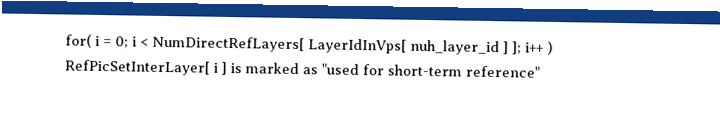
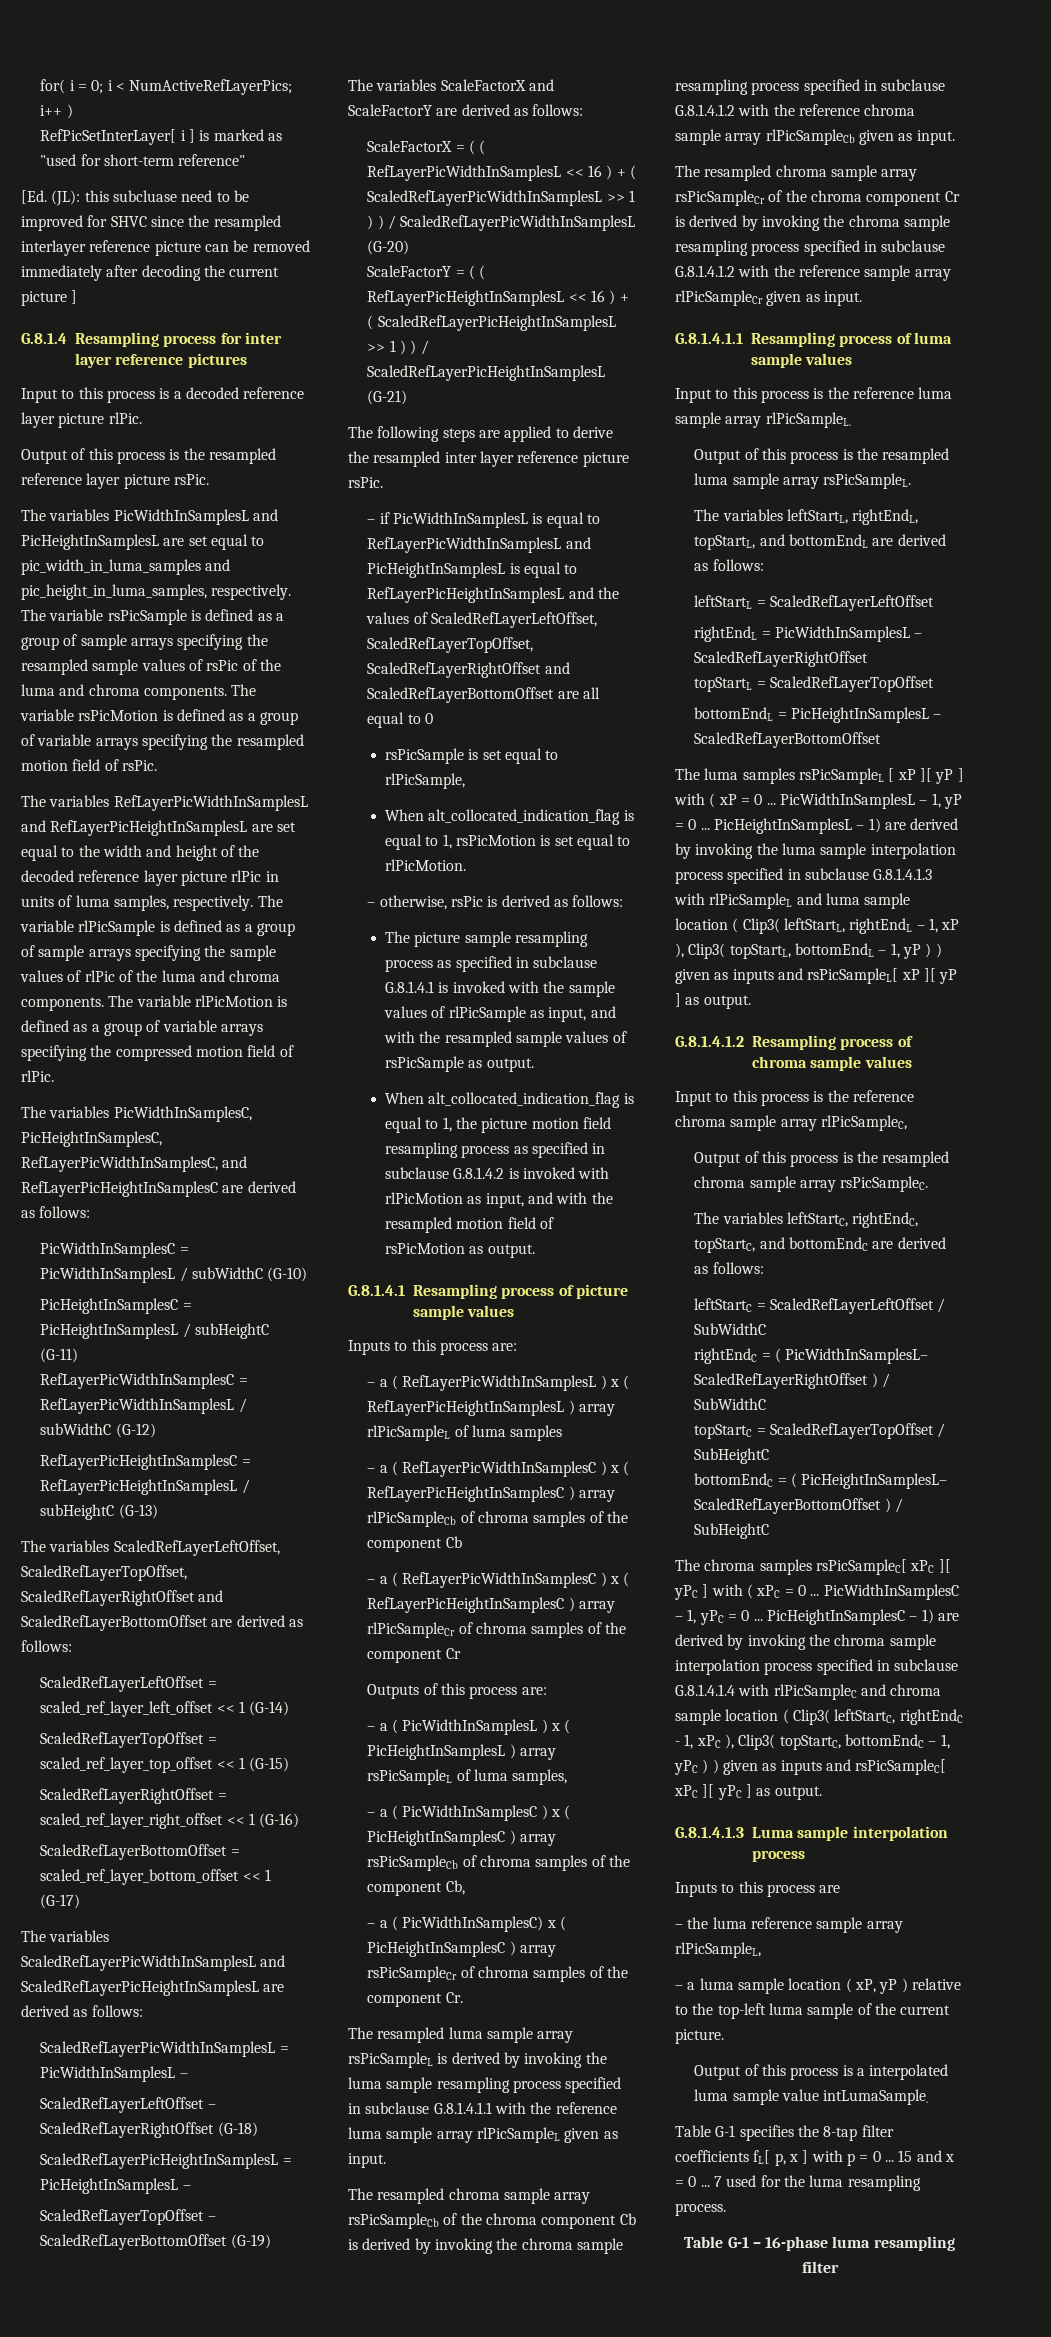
[151,35,522,56] NumDirectRefLayers[ LayerIdInVps[ nuh_layer_id ] ]; -> [129,79,293,95] NumActiveRefLayerPics;
(540, 71) none -> [21,190,249,206] [21,215,281,231] [21,240,310,256] [21,265,280,281] [21,290,78,306] [21,332,282,347] [75,353,247,368] [21,387,305,403] [21,412,142,428] [21,448,276,464] [21,473,209,489] [21,509,278,525] [21,534,265,550] [21,559,231,575] [21,584,292,600] [21,609,284,625] [21,634,268,650] [21,659,281,675] [21,684,257,700] [20,709,298,725] [21,734,304,750] [21,759,157,771] [21,795,308,811] [21,820,296,836] [21,845,260,861] [21,870,279,886] [21,895,283,911] [20,920,295,936] [21,945,276,961] [20,970,281,982] [21,995,288,1011] [21,1020,263,1036] [21,1045,294,1061] [21,1070,54,1082] [21,1106,252,1122] [21,1131,162,1147] [21,1156,248,1172] [21,1181,296,1197] [21,1206,91,1218] [40,1242,189,1258] [40,1267,308,1283] [40,1298,192,1314] [40,1323,270,1339] [40,1348,79,1363] [40,1373,248,1389] [40,1398,247,1414] [40,1423,156,1438] [40,1454,251,1470] [40,1479,250,1495] [40,1504,158,1520] [21,1540,280,1556] [21,1565,187,1581] [21,1590,224,1606] [21,1615,303,1631] [21,1640,72,1652] [40,1676,217,1692] [40,1701,290,1717] [40,1732,217,1748] [40,1757,290,1773] [40,1788,227,1804] [40,1813,300,1829] [40,1844,240,1860] [40,1869,272,1885] [40,1894,81,1909] [21,1930,110,1942] [21,1955,286,1971] [21,1980,285,1996] [21,2005,143,2017] [40,2041,289,2057] [40,2066,188,2082] [40,2097,216,2113] [40,2122,258,2138] [40,2153,292,2169] [40,2178,191,2194] [40,2209,216,2225] [40,2234,271,2250] [348,79,554,91] [348,104,584,116] [367,140,486,155] [367,165,637,181] [367,190,636,206] [367,215,636,231] [367,240,410,255] [367,265,486,280] [367,290,629,306] [367,315,616,331] [367,340,429,355] [367,365,606,381] [367,390,408,405] [348,426,613,442] [348,451,629,467] [348,477,383,488] [367,512,601,528] [367,537,591,553] [367,562,578,578] [367,587,620,603] [366,612,598,628] [367,637,534,653] [367,662,570,678] [367,687,601,703] [367,712,434,728] [385,748,559,764] [385,773,466,789] [385,809,634,825] [385,834,631,850] [385,859,467,871] [367,895,624,910] [385,931,588,947] [385,956,598,972] [385,981,615,997] [384,1006,616,1022] [384,1031,627,1047] [385,1056,534,1072] [385,1092,634,1108] [385,1117,611,1133] [385,1142,606,1158] [385,1167,610,1179] [385,1192,613,1208] [385,1217,554,1233] [385,1243,535,1258] [348,1284,628,1299] [413,1305,515,1320] [348,1339,518,1355] [367,1375,630,1391] [367,1400,616,1416] [367,1425,563,1441] [367,1461,630,1477] [367,1486,616,1502] [367,1511,629,1527] [367,1536,462,1552] [367,1572,630,1588] [367,1597,616,1613] [367,1622,627,1638] [367,1648,461,1663] [367,1683,547,1699] [367,1719,571,1735] [367,1744,557,1760] [367,1769,568,1785] [367,1805,571,1821] [367,1830,557,1846] [367,1855,631,1871] [367,1880,465,1896] [367,1916,567,1932] [367,1941,557,1957] [367,1966,629,1982] [367,1992,463,2007] [348,2027,574,2043] [348,2052,607,2068] [348,2077,622,2093] [348,2102,617,2114] [348,2127,618,2143] [348,2153,386,2168] [348,2188,591,2204] [348,2213,636,2229] [348,2238,623,2254] [675,79,946,95] [675,104,916,116] [675,129,955,145] [675,165,918,181] [675,190,960,206] [675,215,950,231] [675,240,946,256] [675,265,951,281] [675,290,862,306] [675,332,952,347] [751,353,853,368] [675,387,953,403] [675,412,851,428] [694,448,950,464] [694,473,912,489] [694,509,919,525] [694,534,946,550] [694,559,764,571] [694,595,935,611] [694,626,923,642] [694,651,869,667] [694,676,935,692] [694,707,942,723] [694,732,882,748] [675,768,964,784] [674,793,962,809] [675,818,959,834] [675,843,956,859] [675,868,933,884] [674,893,911,909] [675,918,960,934] [675,943,942,959] [675,968,958,984] [675,993,751,1009] [675,1035,913,1050] [752,1056,912,1071] [675,1090,914,1106] [675,1115,907,1131] [694,1151,950,1167] [694,1176,929,1192] [694,1212,919,1228] [694,1237,946,1253] [694,1262,764,1274] [694,1298,946,1314] [694,1323,767,1335] [694,1348,929,1364] [694,1373,891,1389] [694,1398,767,1410] [694,1423,946,1439] [694,1448,770,1464] [694,1473,948,1489] [694,1498,904,1514] [694,1523,770,1539] [675,1559,951,1575] [674,1584,959,1600] [675,1609,959,1625] [675,1634,936,1650] [675,1659,959,1675] [675,1684,942,1700] [675,1709,963,1725] [675,1734,950,1750] [674,1759,947,1775] [674,1784,822,1800] [675,1826,948,1841] [752,1850,805,1862] [675,1881,841,1897] [675,1917,903,1933] [675,1942,761,1958] [675,1978,961,1994] [675,2003,951,2019] [675,2029,724,2044] [694,2064,949,2080] [694,2089,929,2105] [675,2125,894,2141] [675,2150,954,2166] [675,2175,921,2191] [675,2203,726,2216] [684,2236,955,2251] [801,2261,839,2273] // [Ed. (JL): this subcluase need to be improved for SHVC since the resampled interlayer reference picture can be removed immediately after decoding the current picture ] // G.8.1.4 Resampling process for inter layer reference pictures // Input to this process is a decoded reference layer picture rlPic. // Output of this process is the resampled reference layer picture rsPic. // The variables PicWidthInSamplesL and PicHeightInSamplesL are set equal to pic_width_in_luma_samples and pic_height_in_luma_samples, respectively. The variable rsPicSample is defined as a group of sample arrays specifying the resampled sample values of rsPic of the luma and chroma components. The variable rsPicMotion is defined as a group of variable arrays specifying the resampled motion field of rsPic. // The variables RefLayerPicWidthInSamplesL and RefLayerPicHeightInSamplesL are set equal to the width and height of the decoded reference layer picture rlPic in units of luma samples, respectively. The variable rlPicSample is defined as a group of sample arrays specifying the sample values of rlPic of the luma and chroma components. The variable rlPicMotion is defined as a group of variable arrays specifying the compressed motion field of rlPic. // The variables PicWidthInSamplesC, PicHeightInSamplesC, RefLayerPicWidthInSamplesC, and RefLayerPicHeightInSamplesC are derived as follows: // PicWidthInSamplesC = PicWidthInSamplesL / subWidthC (G-10) // PicHeightInSamplesC = PicHeightInSamplesL / subHeightC (G-11) // RefLayerPicWidthInSamplesC = RefLayerPicWidthInSamplesL / subWidthC (G-12) // RefLayerPicHeightInSamplesC = RefLayerPicHeightInSamplesL / subHeightC (G-13) // The variables ScaledRefLayerLeftOffset, ScaledRefLayerTopOffset, ScaledRefLayerRightOffset and ScaledRefLayerBottomOffset are derived as follows: // ScaledRefLayerLeftOffset = scaled_ref_layer_left_offset << 1 (G-14) // ScaledRefLayerTopOffset = scaled_ref_layer_top_offset << 1 (G-15) // ScaledRefLayerRightOffset = scaled_ref_layer_right_offset << 1 (G-16) // ScaledRefLayerBottomOffset = scaled_ref_layer_bottom_offset << 1 (G-17) // The variables ScaledRefLayerPicWidthInSamplesL and ScaledRefLayerPicHeightInSamplesL are derived as follows: // ScaledRefLayerPicWidthInSamplesL = PicWidthInSamplesL – // ScaledRefLayerLeftOffset – ScaledRefLayerRightOffset (G-18) // ScaledRefLayerPicHeightInSamplesL = PicHeightInSamplesL – // ScaledRefLayerTopOffset – ScaledRefLayerBottomOffset (G-19) // The variables ScaleFactorX and ScaleFactorY are derived as follows: // ScaleFactorX = ( ( RefLayerPicWidthInSamplesL << 16 ) + ( ScaledRefLayerPicWidthInSamplesL >> 1 ) ) / ScaledRefLayerPicWidthInSamplesL (G-20) // ScaleFactorY = ( ( RefLayerPicHeightInSamplesL << 16 ) + ( ScaledRefLayerPicHeightInSamplesL >> 1 ) ) / ScaledRefLayerPicHeightInSamplesL (G-21) // The following steps are applied to derive the resampled inter layer reference picture rsPic. // – if PicWidthInSamplesL is equal to RefLayerPicWidthInSamplesL and PicHeightInSamplesL is equal to RefLayerPicHeightInSamplesL and the values of ScaledRefLayerLeftOffset, ScaledRefLayerTopOffset, ScaledRefLayerRightOffset and ScaledRefLayerBottomOffset are all equal to 0 // rsPicSample is set equal to rlPicSample, // When alt_collocated_indication_flag is equal to 1, rsPicMotion is set equal to rlPicMotion. // – otherwise, rsPic is derived as follows: // The picture sample resampling process as specified in subclause G.8.1.4.1 is invoked with the sample values of rlPicSample as input, and with the resampled sample values of rsPicSample as output. // When alt_collocated_indication_flag is equal to 1, the picture motion field resampling process as specified in subclause G.8.1.4.2 is invoked with rlPicMotion as input, and with the resampled motion field of rsPicMotion as output. // G.8.1.4.1 Resampling process of picture sample values // Inputs to this process are: // – a ( RefLayerPicWidthInSamplesL ) x ( RefLayerPicHeightInSamplesL ) array rlPicSampleL of luma samples // – a ( RefLayerPicWidthInSamplesC ) x ( RefLayerPicHeightInSamplesC ) array rlPicSampleCb of chroma samples of the component Cb // – a ( RefLayerPicWidthInSamplesC ) x ( RefLayerPicHeightInSamplesC ) array rlPicSampleCr of chroma samples of the component Cr // Outputs of this process are: // – a ( PicWidthInSamplesL ) x ( PicHeightInSamplesL ) array rsPicSampleL of luma samples, // – a ( PicWidthInSamplesC ) x ( PicHeightInSamplesC ) array rsPicSampleCb of chroma samples of the component Cb, // – a ( PicWidthInSamplesC) x ( PicHeightInSamplesC ) array rsPicSampleCr of chroma samples of the component Cr. // The resampled luma sample array rsPicSampleL is derived by invoking the luma sample resampling process specified in subclause G.8.1.4.1.1 with the reference luma sample array rlPicSampleL given as input. // The resampled chroma sample array rsPicSampleCb of the chroma component Cb is derived by invoking the chroma sample resampling process specified in subclause G.8.1.4.1.2 with the reference chroma sample array rlPicSampleCb given as input. // The resampled chroma sample array rsPicSampleCr of the chroma component Cr is derived by invoking the chroma sample resampling process specified in subclause G.8.1.4.1.2 with the reference sample array rlPicSampleCr given as input. // G.8.1.4.1.1 Resampling process of luma sample values // Input to this process is the reference luma sample array rlPicSampleL. // Output of this process is the resampled luma sample array rsPicSampleL. // The variables leftStartL, rightEndL, topStartL, and bottomEndL are derived as follows: // leftStartL = ScaledRefLayerLeftOffset // rightEndL = PicWidthInSamplesL – ScaledRefLayerRightOffset // topStartL = ScaledRefLayerTopOffset // bottomEndL = PicHeightInSamplesL – ScaledRefLayerBottomOffset // The luma samples rsPicSampleL [ xP ][ yP ] with ( xP = 0 ... PicWidthInSamplesL – 1, yP = 0 ... PicHeightInSamplesL – 1) are derived by invoking the luma sample interpolation process specified in subclause G.8.1.4.1.3 with rlPicSampleL and luma sample location ( Clip3( leftStartL, rightEndL – 1, xP ), Clip3( topStartL, bottomEndL – 1, yP ) ) given as inputs and rsPicSampleL[ xP ][ yP ] as output. // G.8.1.4.1.2 Resampling process of chroma sample values // Input to this process is the reference chroma sample array rlPicSampleC, // Output of this process is the resampled chroma sample array rsPicSampleC. // The variables leftStartC, rightEndC, topStartC, and bottomEndC are derived as follows: // leftStartC = ScaledRefLayerLeftOffset / SubWidthC // rightEndC = ( PicWidthInSamplesL– ScaledRefLayerRightOffset ) / SubWidthC // topStartC = ScaledRefLayerTopOffset / SubHeightC // bottomEndC = ( PicHeightInSamplesL– ScaledRefLayerBottomOffset ) / SubHeightC // The chroma samples rsPicSampleC[ xPC ][ yPC ] with ( xPC = 0 ... PicWidthInSamplesC – 1, yPC = 0 ... PicHeightInSamplesC – 1) are derived by invoking the chroma sample interpolation process specified in subclause G.8.1.4.1.4 with rlPicSampleC and chroma sample location ( Clip3( leftStartC, rightEndC - 1, xPC ), Clip3( topStartC, bottomEndC – 1, yPC ) ) given as inputs and rsPicSampleC[ xPC ][ yPC ] as output. // G.8.1.4.1.3 Luma sample interpolation process // Inputs to this process are // – the luma reference sample array rlPicSampleL, // – a luma sample location ( xP, yP ) relative to the top-left luma sample of the current picture. // Output of this process is a interpolated luma sample value intLumaSample. // Table G-1 specifies the 8-tap filter coefficients fL[ p, x ] with p = 0 ... 15 and x = 0 ... 7 used for the luma resampling process. // Table G-1 – 16-phase luma resampling filter

